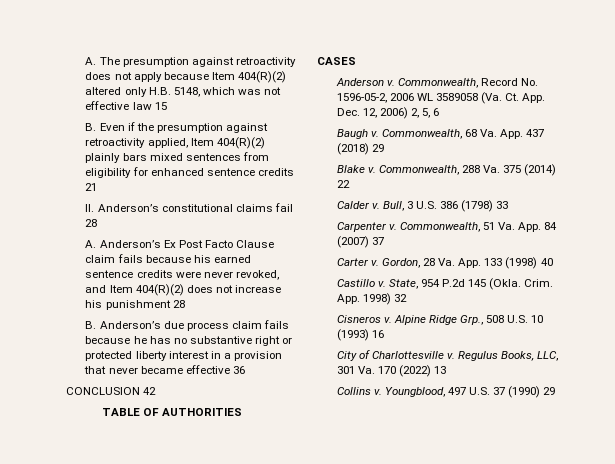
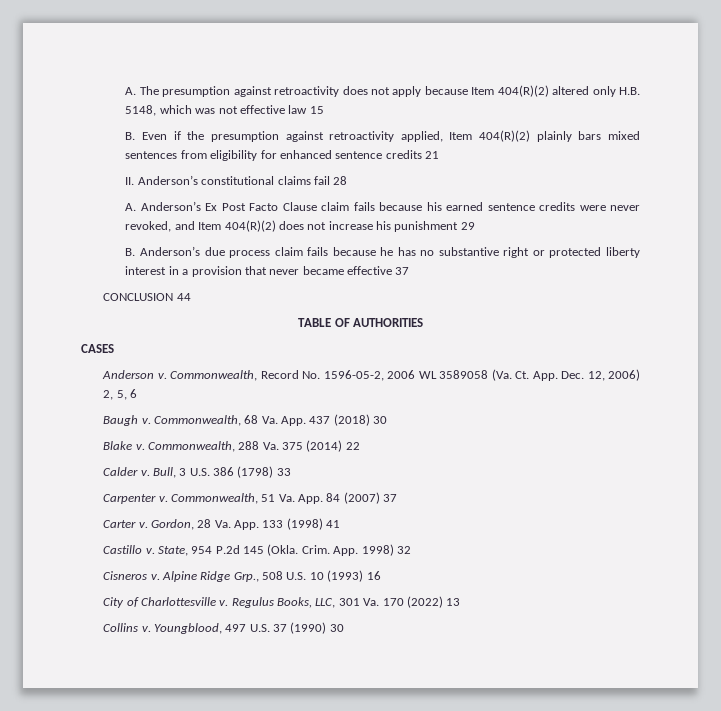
[172,300,185,308] 28 -> [460,222,475,230] 29
[232,366,245,374] 36 -> [395,267,410,275] 37
[142,387,156,395] 42 -> [176,293,191,301] 44
[371,144,384,152] 29 -> [373,416,388,424] 30
[540,258,553,266] 40 -> [326,520,341,528] 41
[543,387,556,395] 29 -> [329,624,344,632] 30

